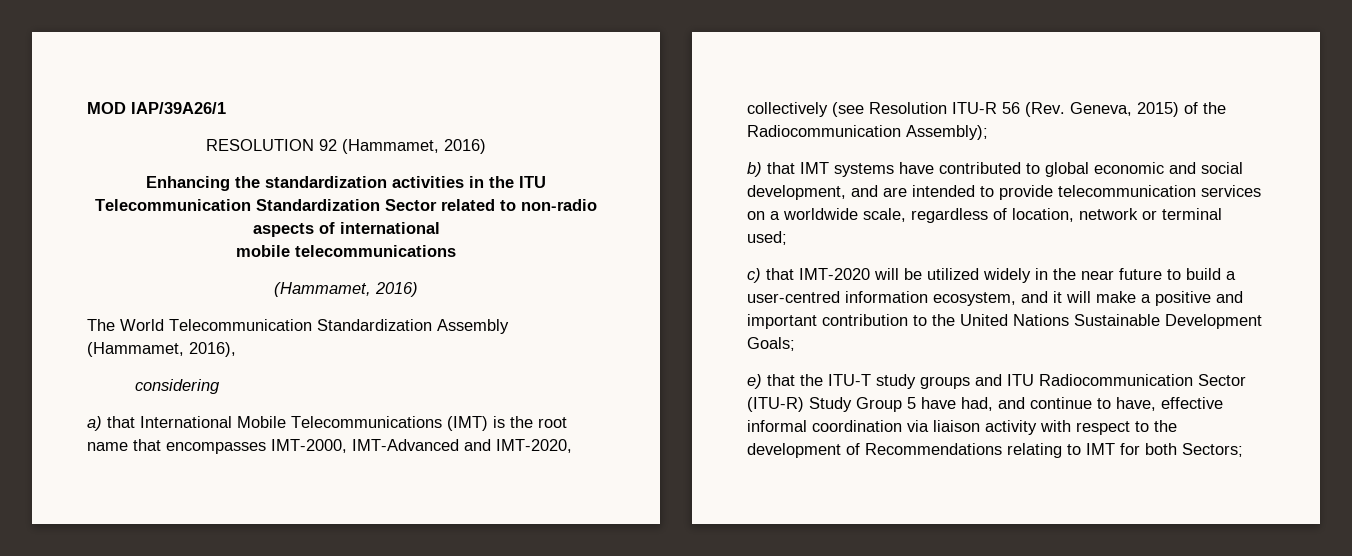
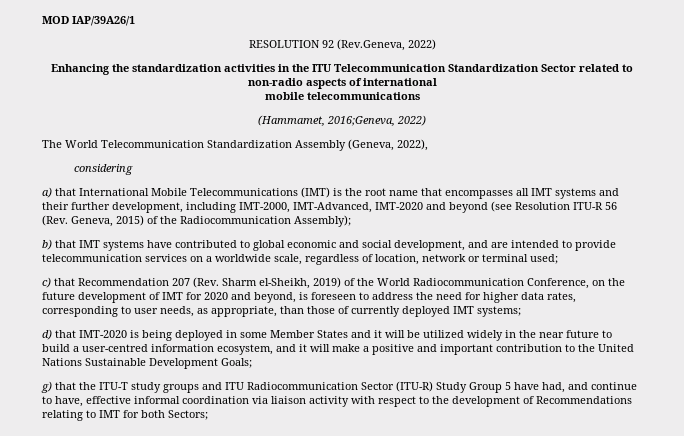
[342,139,486,154] (Hammamet, 2016) -> [336,39,436,51] (Rev.Geneva, 2022)
[375,282,418,297] 2016) -> [327,115,426,127] 2016;Geneva, 2022)
[87,342,236,357] (Hammamet, 2016), -> [348,139,428,151] (Geneva, 2022),
[271,439,572,453] [747,102,828,117] IMT-2000, IMT-Advanced and IMT-2020, collectively -> [516,188,619,199] [42,202,488,213] all IMT systems and their further development, including IMT-2000, IMT-Advanced, IMT-2020 and beyond
[799,268,870,280] IMT-2020 -> [78,277,625,289] [42,292,576,303] [42,306,521,317] [42,329,382,341] Recommendation 207 (Rev. Sharm el-Sheikh, 2019) of the World Radiocommunication Conference, on the future development of IMT for 2020 and beyond, is foreseen to address the need for higher data rates, corresponding to user needs, as appropriate, than those of currently deployed IMT systems; // d) that IMT-2020 is being deployed in some Member States and it
[747,374,762,389] e) -> [41,381,52,393] g)

